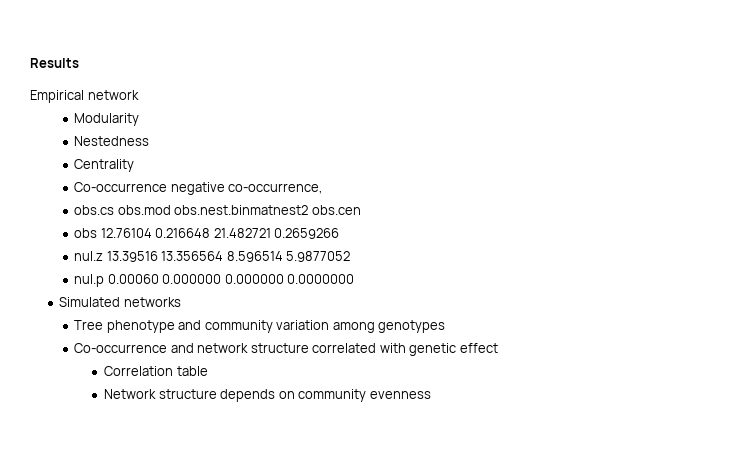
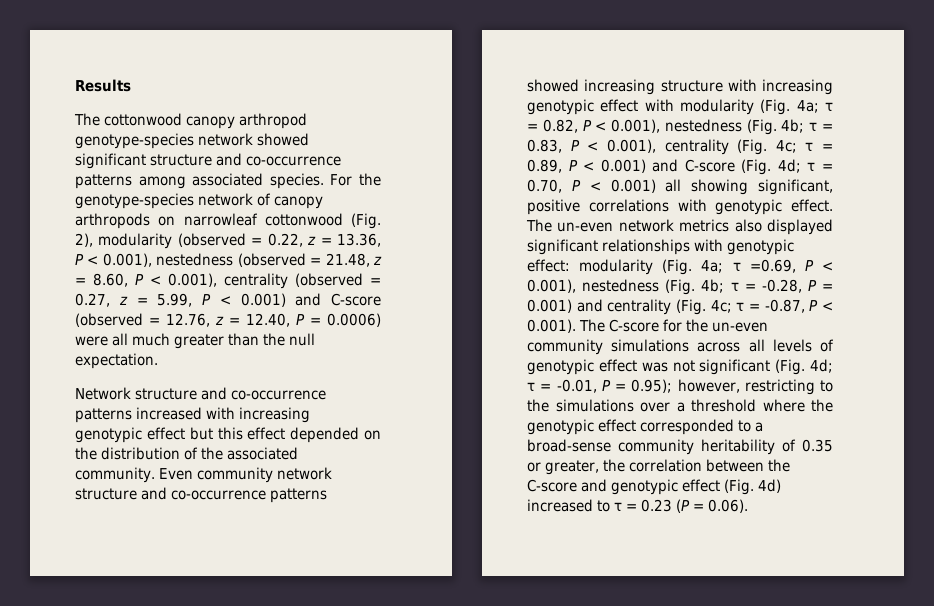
[30,90,139,103] [74,113,140,126] [74,136,150,146] [74,159,135,172] [74,182,323,195] [74,205,361,215] [74,228,340,239] [74,251,351,262] [74,274,355,287] [59,297,181,307] [74,320,446,333] [74,343,498,356] [104,366,208,376] [104,389,431,402] Empirical network // Modularity // Nestedness // Centrality // Co-occurrence negative co-occurrence, // obs.cs obs.mod obs.nest.binmatnest2 obs.cen // obs 12.76104 0.216648 21.482721 0.2659266 // nul.z 13.39516 13.356564 8.596514 5.9877052 // nul.p 0.00060 0.000000 0.000000 0.0000000 // Simulated networks // Tree phenotype and community variation among genotypes // Co-occurrence and network structure correlated with genetic effect // Correlation table // Network structure depends on community evenness -> [74,113,308,129] [75,133,310,149] [75,153,342,169] [75,173,381,189] [75,193,324,209] [75,213,382,229] [75,233,382,249] [75,253,383,267] [75,273,381,289] [75,293,381,307] [75,313,381,327] [75,333,316,349] [75,353,158,369] [75,387,327,400] [75,407,311,423] [75,427,381,443] [75,447,299,460] [75,467,333,483] [75,487,328,503] [527,79,833,95] [527,99,833,115] [527,119,833,135] [527,139,833,155] [527,159,833,175] [527,179,833,195] [527,199,833,215] [526,219,833,235] [527,239,795,255] [527,259,833,275] [527,279,833,295] [527,299,833,315] [527,319,769,333] [527,339,834,355] [527,359,833,375] [527,379,833,395] [527,399,833,412] [527,419,764,435] [527,439,833,455] [527,459,791,475] [527,479,782,495] [527,499,749,513] The cottonwood canopy arthropod genotype-species network showed significant structure and co-occurrence patterns among associated species. For the genotype-species network of canopy arthropods on narrowleaf cottonwood (Fig. 2), modularity (observed = 0.22, z = 13.36, P < 0.001), nestedness (observed = 21.48, z = 8.60, P < 0.001), centrality (observed = 0.27, z = 5.99, P < 0.001) and C-score (observed = 12.76, z = 12.40, P = 0.0006) were all much greater than the null expectation. // Network structure and co-occurrence patterns increased with increasing genotypic effect but this effect depended on the distribution of the associated community. Even community network structure and co-occurrence patterns showed increasing structure with increasing genotypic effect with modularity (Fig. 4a; τ = 0.82, P < 0.001), nestedness (Fig. 4b; τ = 0.83, P < 0.001), centrality (Fig. 4c; τ = 0.89, P < 0.001) and C-score (Fig. 4d; τ = 0.70, P < 0.001) all showing significant, positive correlations with genotypic effect. The un-even network metrics also displayed significant relationships with genotypic effect: modularity (Fig. 4a; τ =0.69, P < 0.001), nestedness (Fig. 4b; τ = -0.28, P = 0.001) and centrality (Fig. 4c; τ = -0.87, P < 0.001). The C-score for the un-even community simulations across all levels of genotypic effect was not significant (Fig. 4d; τ = -0.01, P = 0.95); however, restricting to the simulations over a threshold where the genotypic effect corresponded to a broad-sense community heritability of 0.35 or greater, the correlation between the C-score and genotypic effect (Fig. 4d) increased to τ = 0.23 (P = 0.06).

